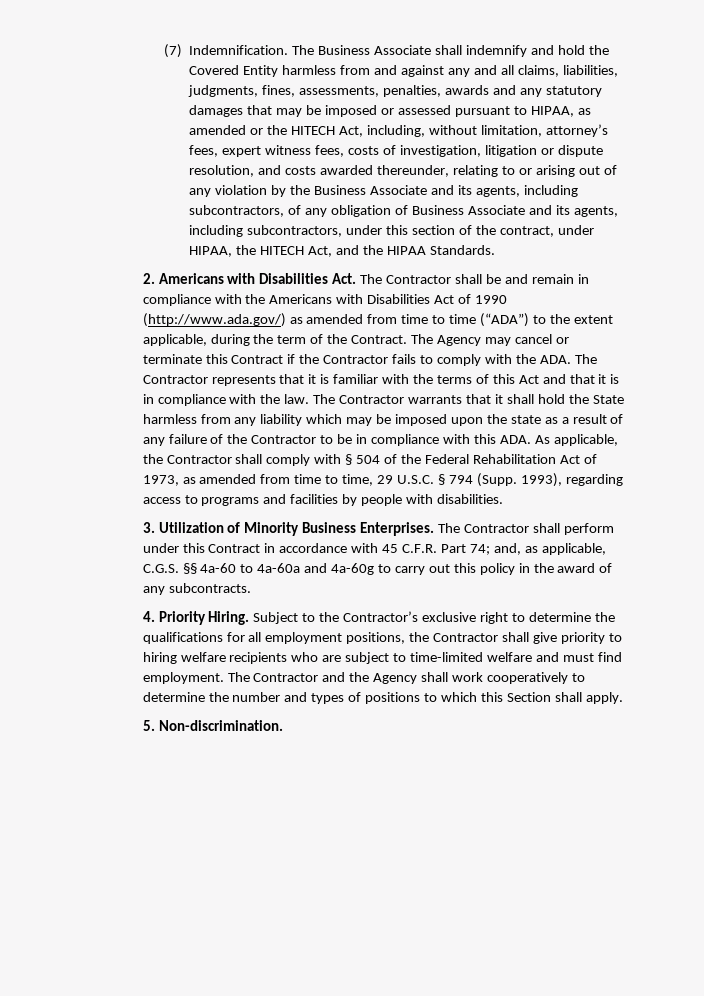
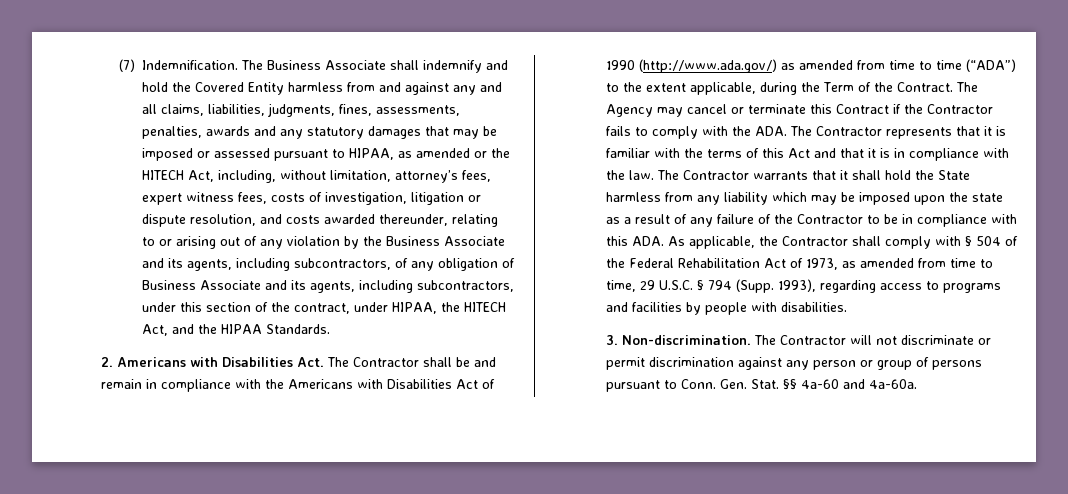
[277,335,307,344] term -> [823,82,855,92] Term
[158,522,614,536] [142,543,606,555] [142,563,613,575] [142,583,251,595] [142,611,615,625] [142,632,622,644] [142,652,622,664] [142,672,585,684] [142,692,623,704] [142,720,283,731] Utilization of Minority Business Enterprises. The Contractor shall perform under this Contract in accordance with 45 C.F.R. Part 74; and, as applicable, C.G.S. §§ 4a-60 to 4a-60a and 4a-60g to carry out this policy in the award of any subcontracts. // 4. Priority Hiring. Subject to the Contractor’s exclusive right to determine the qualifications for all employment positions, the Contractor shall give priority to hiring welfare recipients who are subject to time-limited welfare and must find employment. The Contractor and the Agency shall work cooperatively to determine the number and types of positions to which this Section shall apply. // 5. Non-discrimination. -> [622,335,992,345] [606,357,983,370] [606,379,918,392] Non-discrimination. The Contractor will not discriminate or permit discrimination against any person or group of persons pursuant to Conn. Gen. Stat. §§ 4a-60 and 4a-60a.

